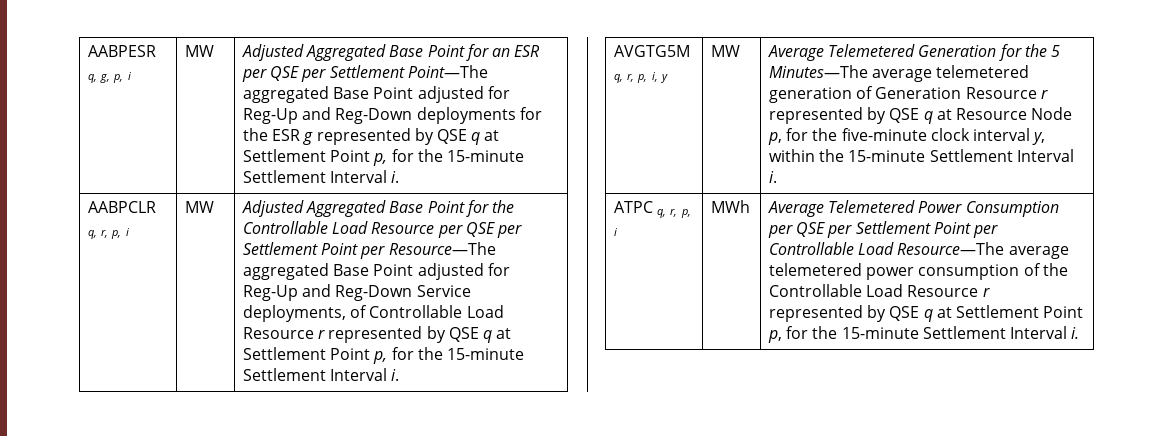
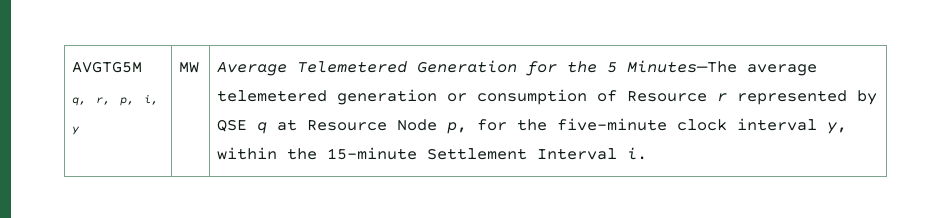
[88,45,157,57] [88,72,131,83] [185,45,215,57] [242,44,541,61] [242,65,488,82] [243,86,510,103] [243,107,542,124] [243,128,500,145] [243,149,524,166] [243,170,400,183] [88,201,157,213] [88,228,129,239] [185,201,215,213] [242,200,514,217] [243,221,522,238] [243,242,496,259] [243,263,510,280] [243,284,471,301] [243,305,504,322] [243,326,512,343] [243,347,524,364] [243,368,400,381] AABPESR q, g, p, i | MW | Adjusted Aggregated Base Point for an ESR per QSE per Settlement Point—The aggregated Base Point adjusted for Reg-Up and Reg-Down deployments for the ESR g represented by QSE q at Settlement Point p, for the 15-minute Settlement Interval i. // AABPCLR q, r, p, i | MW | Adjusted Aggregated Base Point for the Controllable Load Resource per QSE per Settlement Point per Resource—The aggregated Base Point adjusted for Reg-Up and Reg-Down Service deployments, of Controllable Load Resource r represented by QSE q at Settlement Point p, for the 15-minute Settlement Interval i. // -> (72, 67) none
[856,86,962,99] of Generation -> [447,89,618,105] or consumption of
[614,201,691,218] [614,228,618,236] [711,200,751,213] [768,200,1059,217] [768,221,998,238] [769,242,1069,259] [769,263,1068,280] [769,284,990,297] [769,305,1084,322] [768,326,1080,343] // ATPC q, r, p, i | MWh | Average Telemetered Power Consumption per QSE per Settlement Point per Controllable Load Resource—The average telemetered power consumption of the Controllable Load Resource r represented by QSE q at Settlement Point p, for the 15-minute Settlement Interval i. -> (648, 153) none

